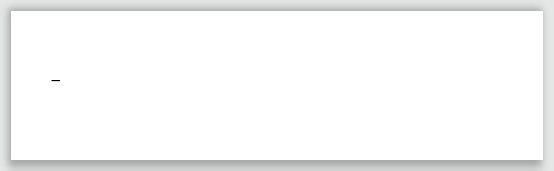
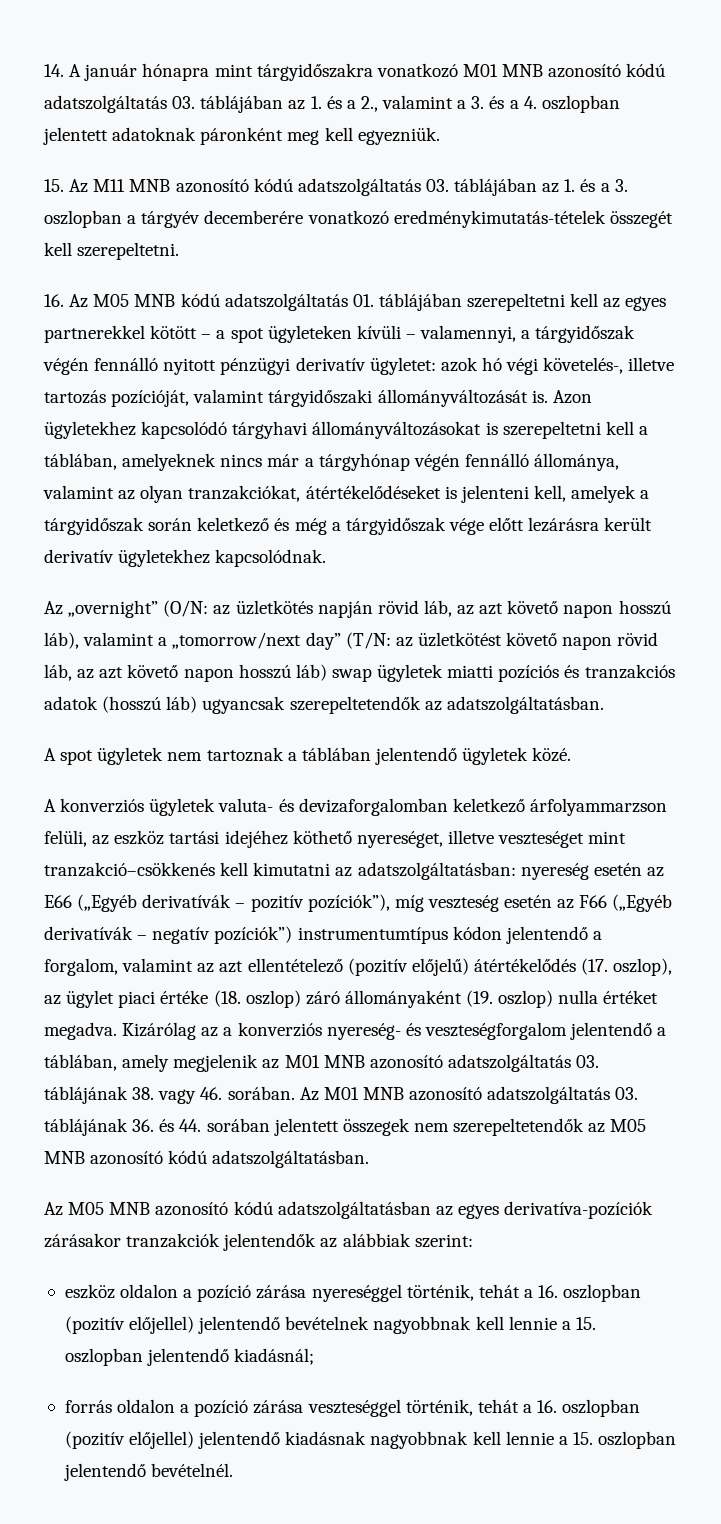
[51,80,61,86] – -> [44,63,666,81] [44,95,620,113] [43,127,440,145] [44,178,628,196] [44,210,673,228] [44,242,180,260] [44,293,667,311] [44,325,636,343] [43,357,675,375] [44,389,592,407] [44,421,648,439] [44,453,620,471] [43,485,650,503] [44,517,653,535] [44,549,327,567] [44,600,671,618] [44,632,659,650] [44,664,675,682] [44,696,604,714] [44,747,572,765] [44,798,667,816] [44,830,627,848] [44,862,664,880] [44,894,673,912] [44,926,602,944] [44,958,673,976] [44,990,659,1008] [44,1022,667,1040] [44,1054,600,1072] [44,1086,639,1104] [44,1118,647,1136] [44,1150,370,1168] [44,1201,654,1219] [44,1233,473,1251] [64,1284,642,1302] [64,1316,596,1334] [64,1348,315,1366] [64,1399,641,1417] [64,1431,677,1449] [63,1463,234,1481] 14. A január hónapra mint tárgyidőszakra vonatkozó M01 MNB azonosító kódú adatszolgáltatás 03. táblájában az 1. és a 2., valamint a 3. és a 4. oszlopban jelentett adatoknak páronként meg kell egyezniük. // 15. Az M11 MNB azonosító kódú adatszolgáltatás 03. táblájában az 1. és a 3. oszlopban a tárgyév decemberére vonatkozó eredménykimutatás-tételek összegét kell szerepeltetni. // 16. Az M05 MNB kódú adatszolgáltatás 01. táblájában szerepeltetni kell az egyes partnerekkel kötött – a spot ügyleteken kívüli – valamennyi, a tárgyidőszak végén fennálló nyitott pénzügyi derivatív ügyletet: azok hó végi követelés-, illetve tartozás pozícióját, valamint tárgyidőszaki állományváltozását is. Azon ügyletekhez kapcsolódó tárgyhavi állományváltozásokat is szerepeltetni kell a táblában, amelyeknek nincs már a tárgyhónap végén fennálló állománya, valamint az olyan tranzakciókat, átértékelődéseket is jelenteni kell, amelyek a tárgyidőszak során keletkező és még a tárgyidőszak vége előtt lezárásra került derivatív ügyletekhez kapcsolódnak. // Az „overnight” (O/N: az üzletkötés napján rövid láb, az azt követő napon hosszú láb), valamint a „tomorrow/next day” (T/N: az üzletkötést követő napon rövid láb, az azt követő napon hosszú láb) swap ügyletek miatti pozíciós és tranzakciós adatok (hosszú láb) ugyancsak szerepeltetendők az adatszolgáltatásban. // A spot ügyletek nem tartoznak a táblában jelentendő ügyletek közé. // A konverziós ügyletek valuta- és devizaforgalomban keletkező árfolyammarzson felüli, az eszköz tartási idejéhez köthető nyereséget, illetve veszteséget mint tranzakció–csökkenés kell kimutatni az adatszolgáltatásban: nyereség esetén az E66 („Egyéb derivatívák – pozitív pozíciók”), míg veszteség esetén az F66 („Egyéb derivatívák – negatív pozíciók”) instrumentumtípus kódon jelentendő a forgalom, valamint az azt ellentételező (pozitív előjelű) átértékelődés (17. oszlop), az ügylet piaci értéke (18. oszlop) záró állományaként (19. oszlop) nulla értéket megadva. Kizárólag az a konverziós nyereség- és veszteségforgalom jelentendő a táblában, amely megjelenik az M01 MNB azonosító adatszolgáltatás 03. táblájának 38. vagy 46. sorában. Az M01 MNB azonosító adatszolgáltatás 03. táblájának 36. és 44. sorában jelentett összegek nem szerepeltetendők az M05 MNB azonosító kódú adatszolgáltatásban. // Az M05 MNB azonosító kódú adatszolgáltatásban az egyes derivatíva-pozíciók zárásakor tranzakciók jelentendők az alábbiak szerint: // eszköz oldalon a pozíció zárása nyereséggel történik, tehát a 16. oszlopban (pozitív előjellel) jelentendő bevételnek nagyobbnak kell lennie a 15. oszlopban jelentendő kiadásnál; // forrás oldalon a pozíció zárása veszteséggel történik, tehát a 16. oszlopban (pozitív előjellel) jelentendő kiadásnak nagyobbnak kell lennie a 15. oszlopban jelentendő bevételnél.

